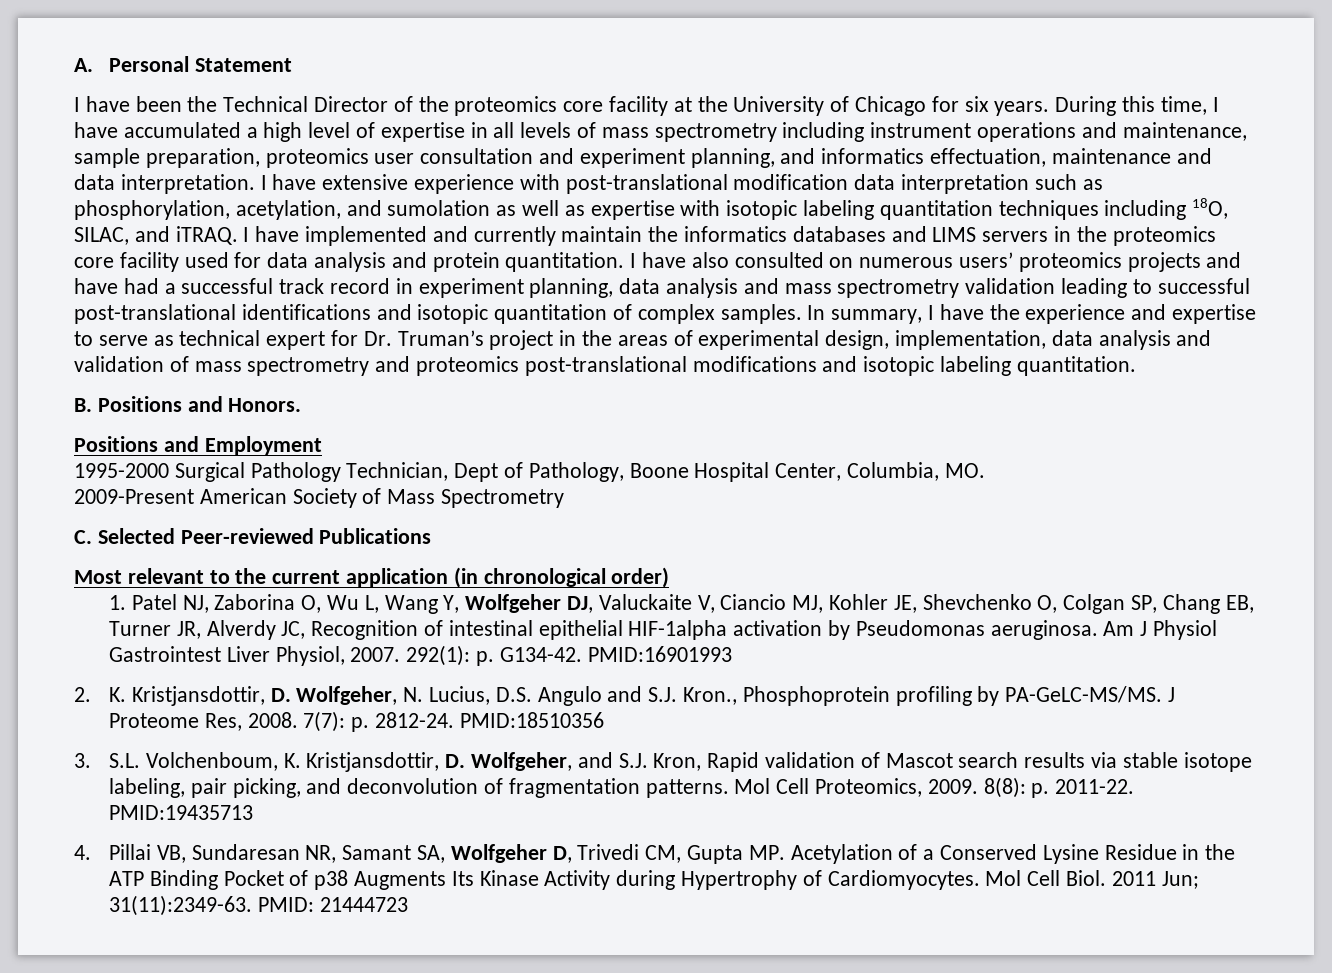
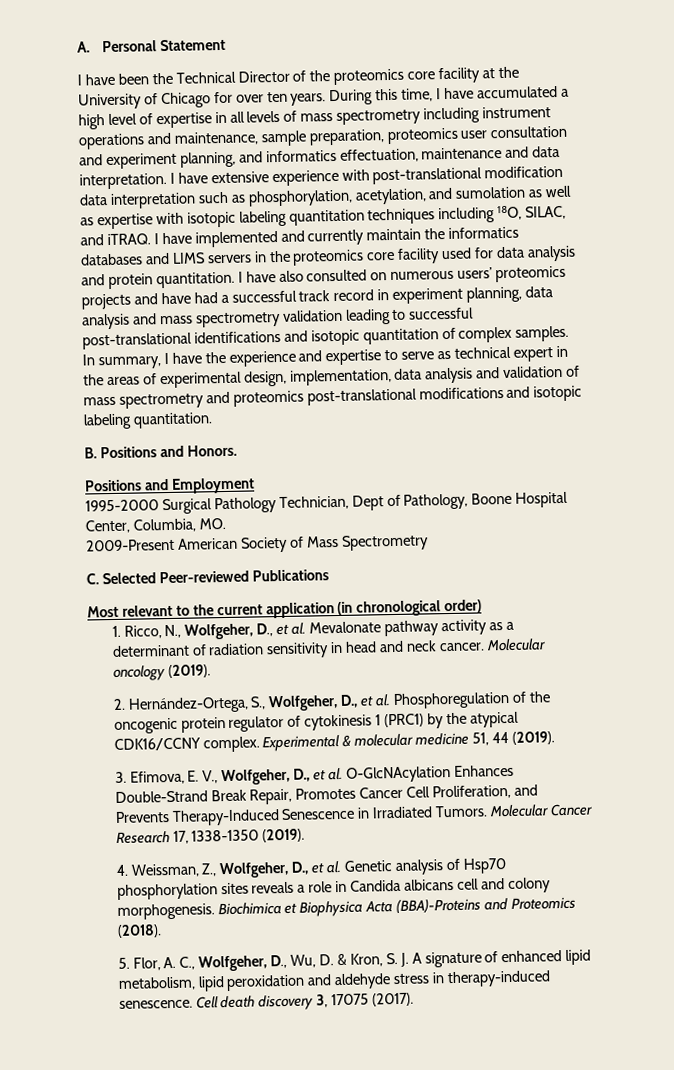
[964,96,989,112] six -> [235,91,288,103] over ten
[331,330,554,350] for Dr. Truman’s project -> (553, 354) none
[131,594,1254,614] [108,620,1218,640] [108,645,732,666] [74,686,1176,706] [108,711,604,732] [74,752,1252,772] [108,777,1135,798] [108,805,253,820] [74,844,1236,864] [108,870,1199,890] [108,895,408,916] Patel NJ, Zaborina O, Wu L, Wang Y, Wolfgeher DJ, Valuckaite V, Ciancio MJ, Kohler JE, Shevchenko O, Colgan SP, Chang EB, Turner JR, Alverdy JC, Recognition of intestinal epithelial HIF-1alpha activation by Pseudomonas aeruginosa. Am J Physiol Gastrointest Liver Physiol, 2007. 292(1): p. G134-42. PMID:16901993 // 2. K. Kristjansdottir, D. Wolfgeher, N. Lucius, D.S. Angulo and S.J. Kron., Phosphoprotein profiling by PA-GeLC-MS/MS. J Proteome Res, 2008. 7(7): p. 2812-24. PMID:18510356 // 3. S.L. Volchenboum, K. Kristjansdottir, D. Wolfgeher, and S.J. Kron, Rapid validation of Mascot search results via stable isotope labeling, pair picking, and deconvolution of fragmentation patterns. Mol Cell Proteomics, 2009. 8(8): p. 2011-22. PMID:19435713 // 4. Pillai VB, Sundaresan NR, Samant SA, Wolfgeher D, Trivedi CM, Gupta MP. Acetylation of a Conserved Lysine Residue in the ATP Binding Pocket of p38 Augments Its Kinase Activity during Hypertrophy of Cardiomyocytes. Mol Cell Biol. 2011 Jun; 31(11):2349-63. PMID: 21444723 -> [123,619,514,640] [111,638,546,659] [112,664,211,682] [112,691,551,714] [113,711,519,735] [113,731,555,753] [114,764,514,786] [114,784,539,805] [114,803,594,826] [115,828,306,844] [115,858,507,879] [116,877,551,900] [116,896,577,920] [116,924,162,938] [117,949,592,972] [117,970,552,992] [118,992,415,1011] Ricco, N., Wolfgeher, D., et al. Mevalonate pathway activity as a determinant of radiation sensitivity in head and neck cancer. Molecular oncology (2019). // 2. Hernández-Ortega, S., Wolfgeher, D., et al. Phosphoregulation of the oncogenic protein regulator of cytokinesis 1 (PRC1) by the atypical CDK16/CCNY complex. Experimental & molecular medicine 51, 44 (2019). // 3. Efimova, E. V., Wolfgeher, D., et al. O-GlcNAcylation Enhances Double-Strand Break Repair, Promotes Cancer Cell Proliferation, and Prevents Therapy-Induced Senescence in Irradiated Tumors. Molecular Cancer Research 17, 1338-1350 (2019). // 4. Weissman, Z., Wolfgeher, D., et al. Genetic analysis of Hsp70 phosphorylation sites reveals a role in Candida albicans cell and colony morphogenesis. Biochimica et Biophysica Acta (BBA)-Proteins and Proteomics (2018). // 5. Flor, A. C., Wolfgeher, D., Wu, D. & Kron, S. J. A signature of enhanced lipid metabolism, lipid peroxidation and aldehyde stress in therapy-induced senescence. Cell death discovery 3, 17075 (2017).

